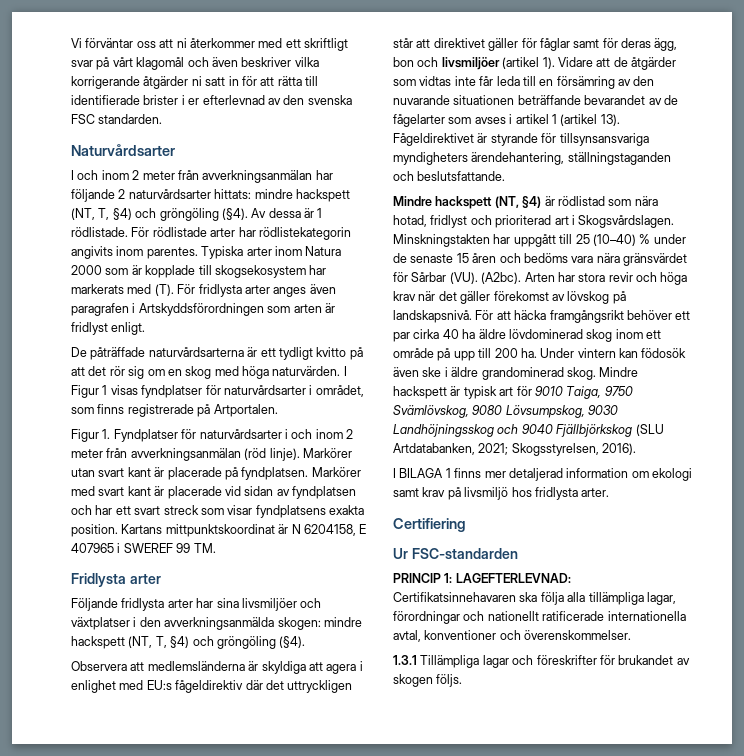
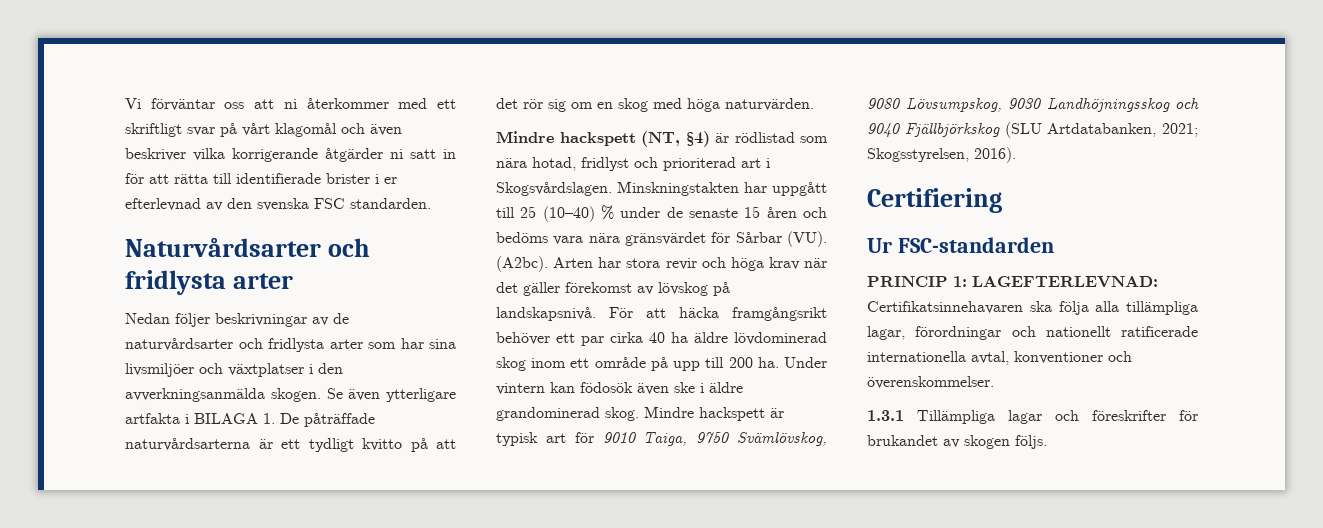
[71,170,333,183] [71,189,350,202] [71,208,323,221] [71,227,351,240] [71,246,342,259] [71,265,327,278] [71,284,336,297] [71,303,335,316] [71,322,146,335] // I och inom 2 meter från avverkningsanmälan har följande 2 naturvårdsarter hittats: mindre hackspett (NT, T, §4) och gröngöling (§4). Av dessa är 1 rödlistade. För rödlistade arter har rödlistekategorin angivits inom parentes. Typiska arter inom Natura 2000 som är kopplade till skogsekosystem har markerats med (T). För fridlysta arter anges även paragrafen i Artskyddsförordningen som arten är fridlyst enligt. // -> [327,238,370,257] [125,270,293,295] [125,313,349,327] [125,338,456,352] [125,363,343,377] [125,388,456,402] [125,413,275,424] och fridlysta arter // Nedan följer beskrivningar av de naturvårdsarter och fridlysta arter som har sina livsmiljöer och växtplatser i den avverkningsanmälda skogen. Se även ytterligare artfakta i BILAGA 1.
[343,366,347,376] [71,385,364,398] [71,404,278,417] [71,429,353,442] [71,448,352,461] [71,467,361,480] [71,486,356,499] [71,505,364,518] [71,524,367,537] [71,543,216,553] [71,573,161,587] [71,598,322,611] [71,617,362,630] [71,636,306,649] [71,661,363,674] [71,680,353,693] [393,38,678,51] [393,57,676,70] [393,76,655,89] [393,95,678,105] [393,114,620,127] [393,133,649,146] [393,152,671,165] [393,171,506,181] I Figur 1 visas fyndplatser för naturvårdsarter i området, som finns registrerade på Artportalen. // Figur 1. Fyndplatser för naturvårdsarter i och inom 2 meter från avverkningsanmälan (röd linje). Markörer utan svart kant är placerade på fyndplatsen. Markörer med svart kant är placerade vid sidan av fyndplatsen och har ett svart streck som visar fyndplatsens exakta position. Kartans mittpunktskoordinat är N 6204158, E 407965 i SWEREF 99 TM. // Fridlysta arter // Följande fridlysta arter har sina livsmiljöer och växtplatser i den avverkningsanmälda skogen: mindre hackspett (NT, T, §4) och gröngöling (§4). // Observera att medlemsländerna är skyldiga att agera i enlighet med EU:s fågeldirektiv där det uttryckligen står att direktivet gäller för fåglar samt för deras ägg, bon och livsmiljöer (artikel 1). Vidare att de åtgärder som vidtas inte får leda till en försämring av den nuvarande situationen beträffande bevarandet av de fågelarter som avses i artikel 1 (artikel 13). Fågeldirektivet är styrande för tillsynsansvariga myndigheters ärendehantering, ställningstaganden och beslutsfattande. -> (814, 104) none
[393,468,692,481] [393,487,610,500] // I BILAGA 1 finns mer detaljerad information om ekologi samt krav på livsmiljö hos fridlysta arter. -> (1016, 155) none

